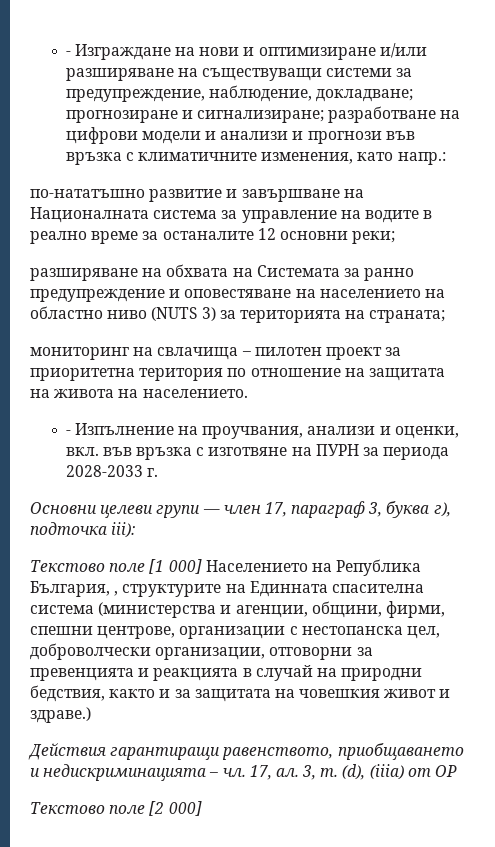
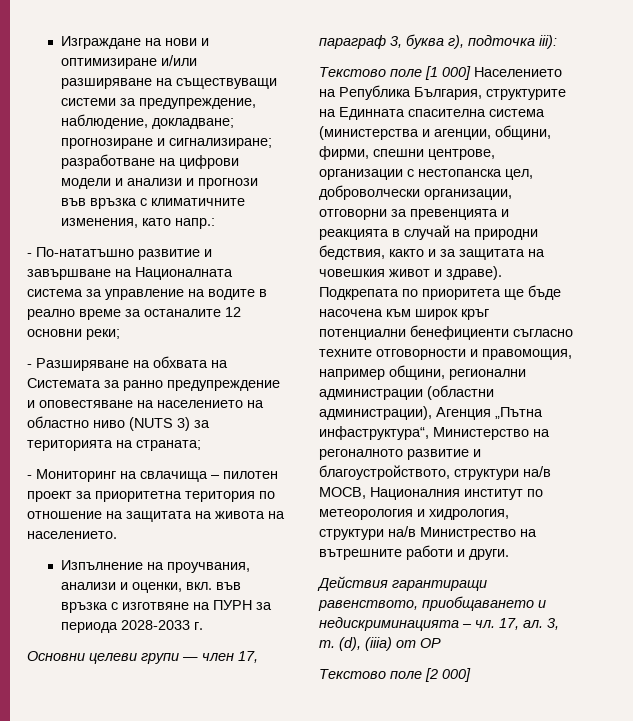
[65,51,71,56] - -> (60, 42) none
[30,189,145,198] по-нататъшно -> [27,247,134,257] - По-нататъшно
[30,268,138,281] разширяване -> [27,358,129,371] - Разширяване
[30,347,129,360] мониторинг -> [27,469,116,482] - Мониторинг
[65,430,71,435] - -> (117, 535) none
[114,591,119,596] , -> (482, 93) none
[30,707,91,723] здраве.) -> [446,266,502,280] [319,285,561,300] [319,309,489,320] [319,325,573,340] [319,349,572,360] [319,365,526,380] [319,385,494,400] [319,406,543,420] [319,426,550,440] [319,449,481,460] [319,465,551,480] [319,487,543,500] [319,509,509,520] [319,526,537,540] [319,545,509,560] здраве). Подкрепата по приоритета ще бъде насочена към широк кръг потенциални бенефициенти съгласно техните отговорности и правомощия, например общини, регионални администрации (областни администрации), Агенция „Пътна инфаструктура“, Министерство на регоналното развитие и благоустройството, структури на/в МОСВ, Националния институт по метеорология и хидрология, структури на/в Министрество на вътрешните работи и други.

